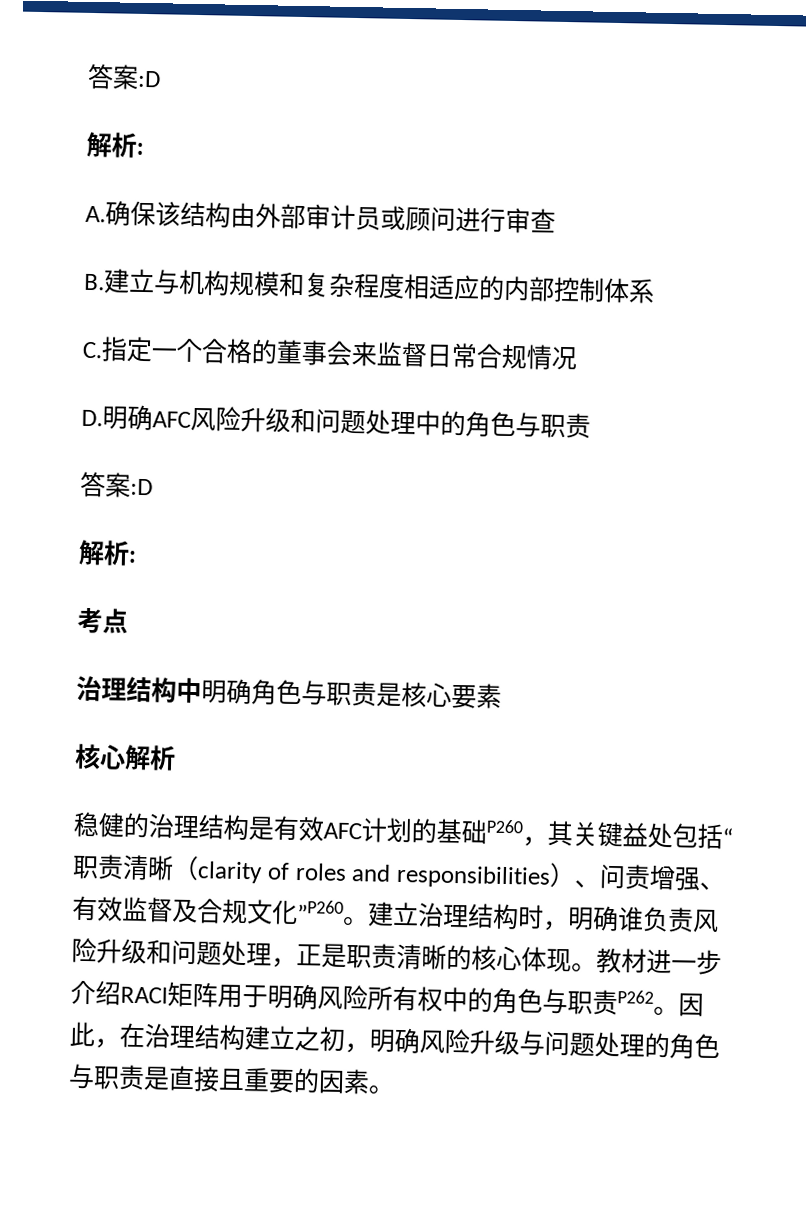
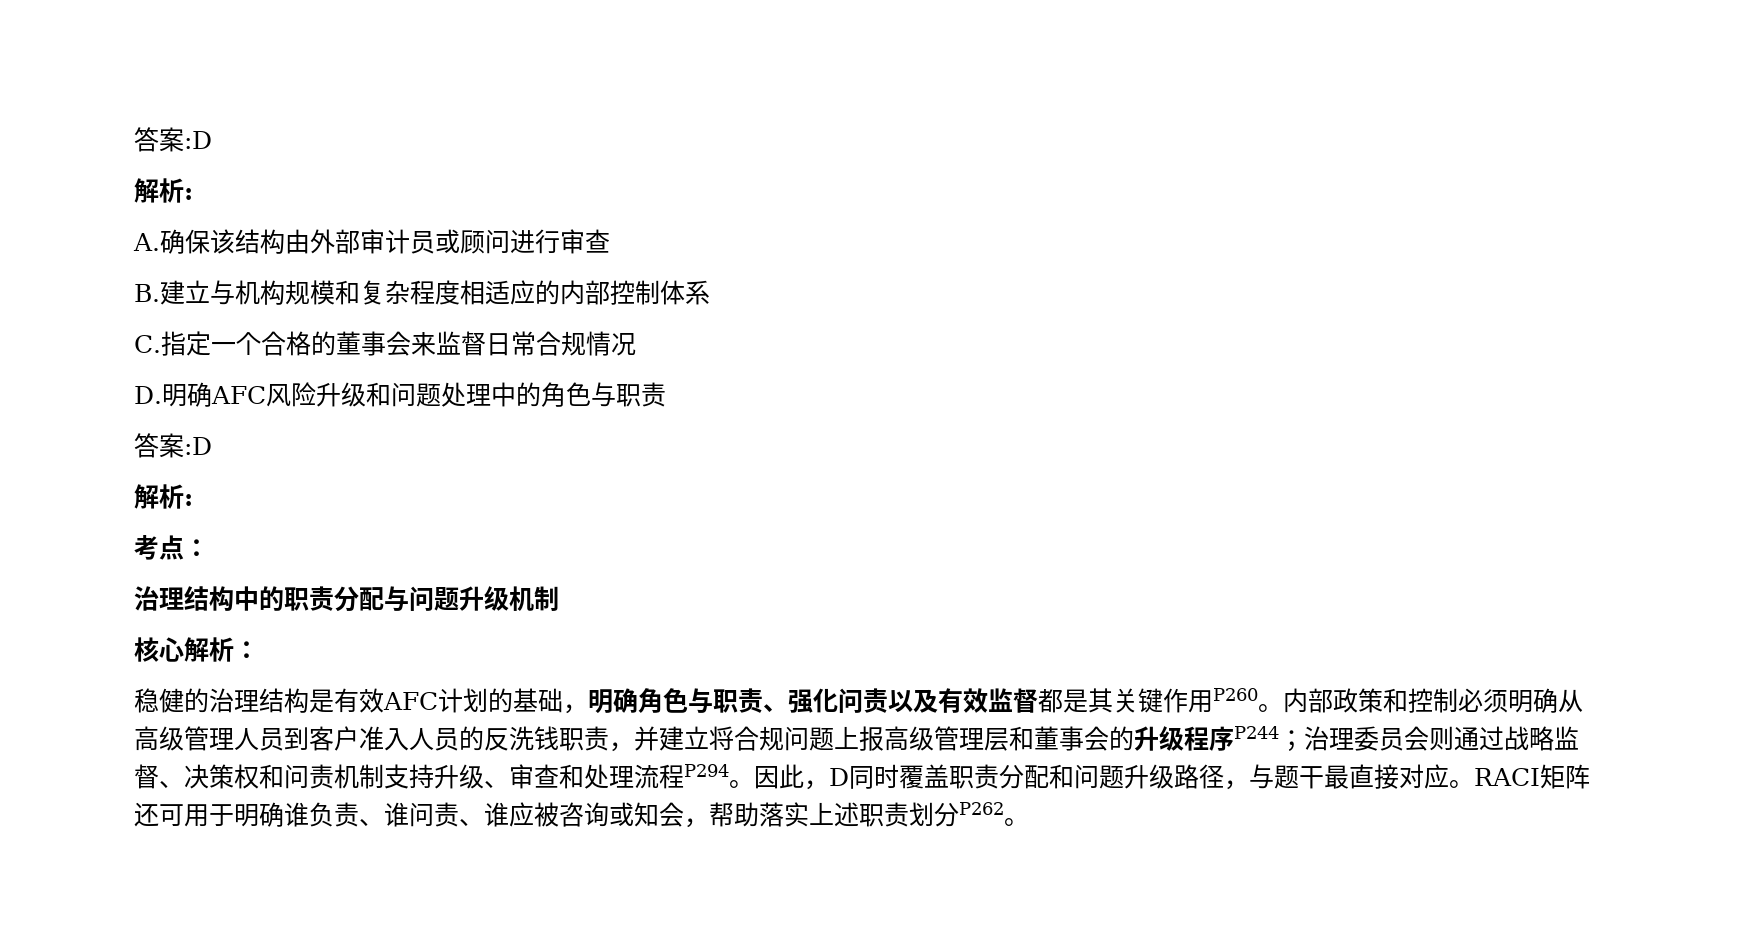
(128, 621) none -> [184,539,209,557] ：
[201,678,502,709] 明确角色与职责是核心要素 -> [259,586,559,612] 的职责分配与问题升级机制
(176, 758) none -> [234,641,259,659] ：
[486,819,524,834] [522,820,733,850] [72,854,725,891] [72,895,719,934] [71,937,722,976] [70,979,654,1016] [653,993,704,1017] [69,1021,720,1059] [68,1063,370,1095] P260，其关键益处包括“职责清晰（clarity of roles and responsibilities）、问责增强、有效监督及合规文化”P260。建立治理结构时，明确谁负责风险升级和问题处理，正是职责清晰的核心体现。教材进一步介绍RACI矩阵用于明确风险所有权中的角色与职责P262。因此，在治理结构建立之初，明确风险升级与问题处理的角色与职责是直接且重要的因素 -> [563,688,1258,714] [1258,688,1583,713] [134,726,1579,752] [134,764,729,789] [729,764,1590,790] [134,802,1004,828] ，明确角色与职责、强化问责以及有效监督都是其关键作用P260。内部政策和控制必须明确从高级管理人员到客户准入人员的反洗钱职责，并建立将合规问题上报高级管理层和董事会的升级程序P244；治理委员会则通过战略监督、决策权和问责机制支持升级、审查和处理流程P294。因此，D同时覆盖职责分配和问题升级路径，与题干最直接对应。RACI矩阵还可用于明确谁负责、谁问责、谁应被咨询或知会，帮助落实上述职责划分P262

